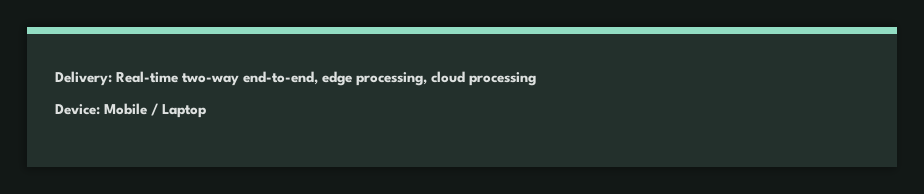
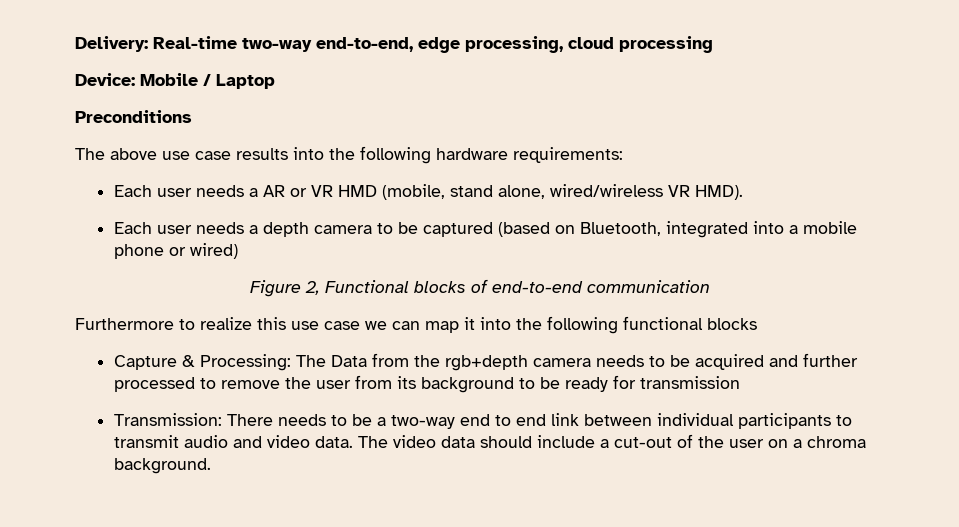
(207, 111) none -> [75,110,192,123] [75,146,623,164] [114,184,744,200] [114,221,858,238] [114,243,239,259] [249,279,710,297] [75,316,757,334] [114,353,859,371] [114,375,741,393] [114,413,853,429] [114,434,867,448] [114,458,212,474] // Preconditions // The above use case results into the following hardware requirements: // Each user needs a AR or VR HMD (mobile, stand alone, wired/wireless VR HMD). // Each user needs a depth camera to be captured (based on Bluetooth, integrated into a mobile phone or wired) // Figure 2, Functional blocks of end-to-end communication // Furthermore to realize this use case we can map it into the following functional blocks // Capture & Processing: The Data from the rgb+depth camera needs to be acquired and further processed to remove the user from its background to be ready for transmission // Transmission: There needs to be a two-way end to end link between individual participants to transmit audio and video data. The video data should include a cut-out of the user on a chroma background.

